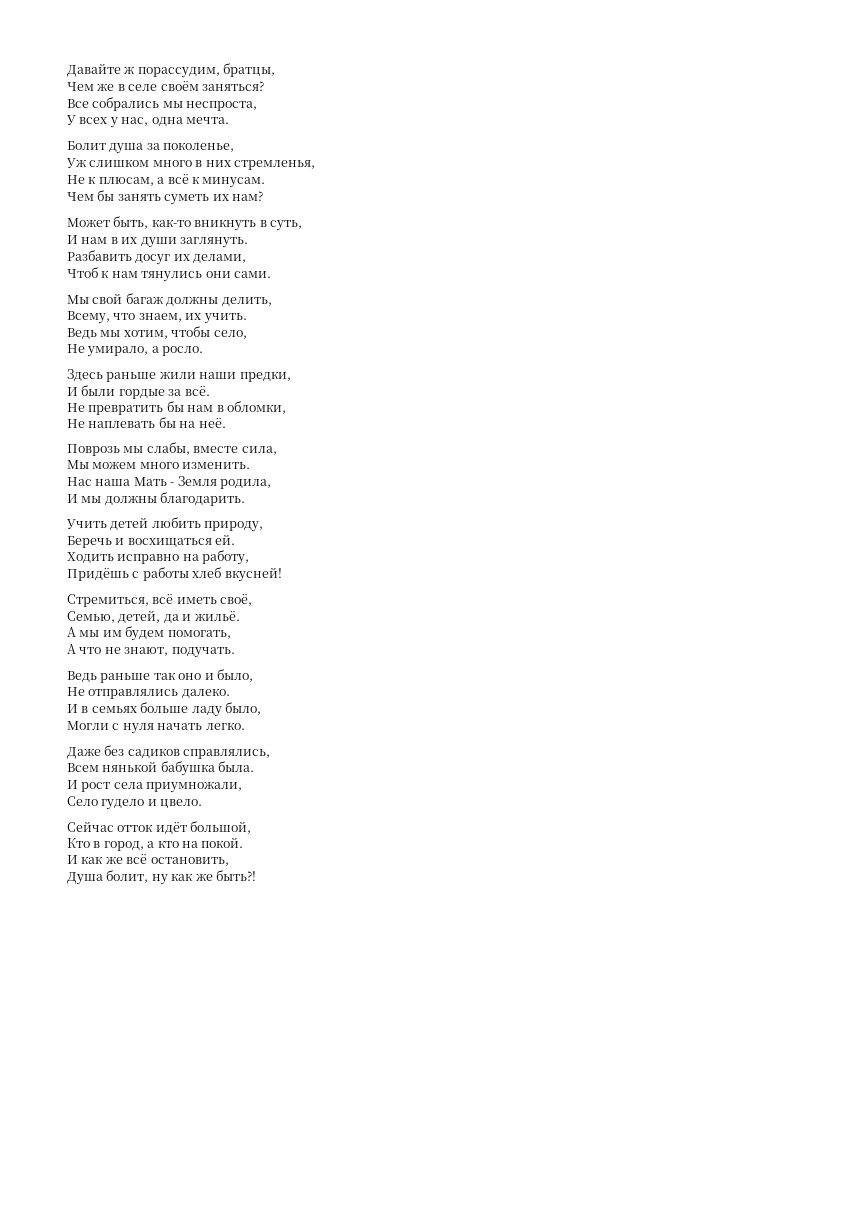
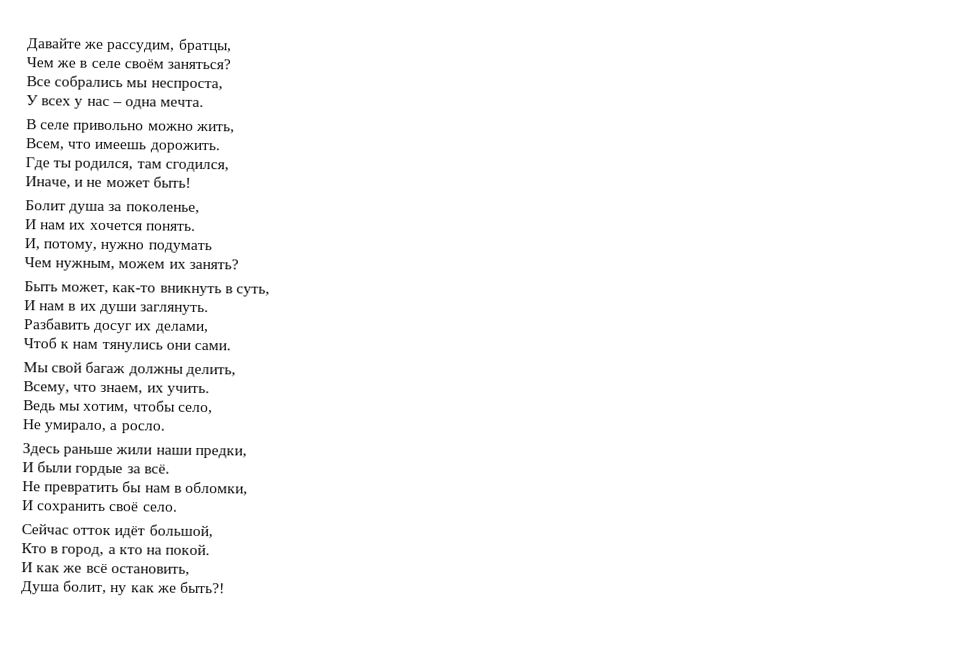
[124,66,220,78] ж порассудим, -> [83,41,176,53] же рассудим,
[121,117,149,126] нас, -> [86,98,122,107] нас –
[67,141,235,154] [66,158,315,170] [67,174,266,188] [67,190,263,205] [67,216,149,229] Болит душа за поколенье, // Уж слишком много в них стремленья, // Не к плюсам, а всё к минусам. // Чем бы занять суметь их нам? // Может быть, -> [26,119,235,134] [25,138,220,154] [25,157,229,173] [25,176,191,189] [25,200,200,214] [25,219,196,231] [24,238,212,254] [24,257,239,272] [24,281,110,295] В селе привольно можно жить, // Всем, что имеешь дорожить. // Где ты родился, там сгодился, // Иначе, и не может быть! // Болит душа за поколенье, // И нам их хочется понять. // И, потому, нужно подумать // Чем нужным, можем их занять? // Быть может,
[67,417,226,428] [67,442,277,456] [67,460,251,469] [67,476,271,489] [67,492,246,506] [66,517,264,532] [67,534,236,548] [67,550,250,565] [67,567,282,582] [67,594,253,607] [67,610,240,624] [67,626,231,641] [67,644,235,658] [67,669,253,683] [67,687,230,699] [67,702,261,717] [67,721,245,734] [67,745,271,759] [67,761,255,776] [67,780,243,793] [67,796,203,810] Не наплевать бы на неё. // Поврозь мы слабы, вместе сила, // Мы можем много изменить. // Нас наша Мать - Земля родила, // И мы должны благодарить. // Учить детей любить природу, // Беречь и восхищаться ей. // Ходить исправно на работу, // Придёшь с работы хлеб вкусней! // Стремиться, всё иметь своё, // Семью, детей, да и жильё. // А мы им будем помогать, // А что не знают, подучать. // Ведь раньше так оно и было, // Не отправлялись далеко. // И в семьях больше ладу было, // Могли с нуля начать легко. // Даже без садиков справлялись, // Всем нянькой бабушка была. // И рост села приумножали, // Село гудело и цвело. -> [21,500,178,514] И сохранить своё село.

